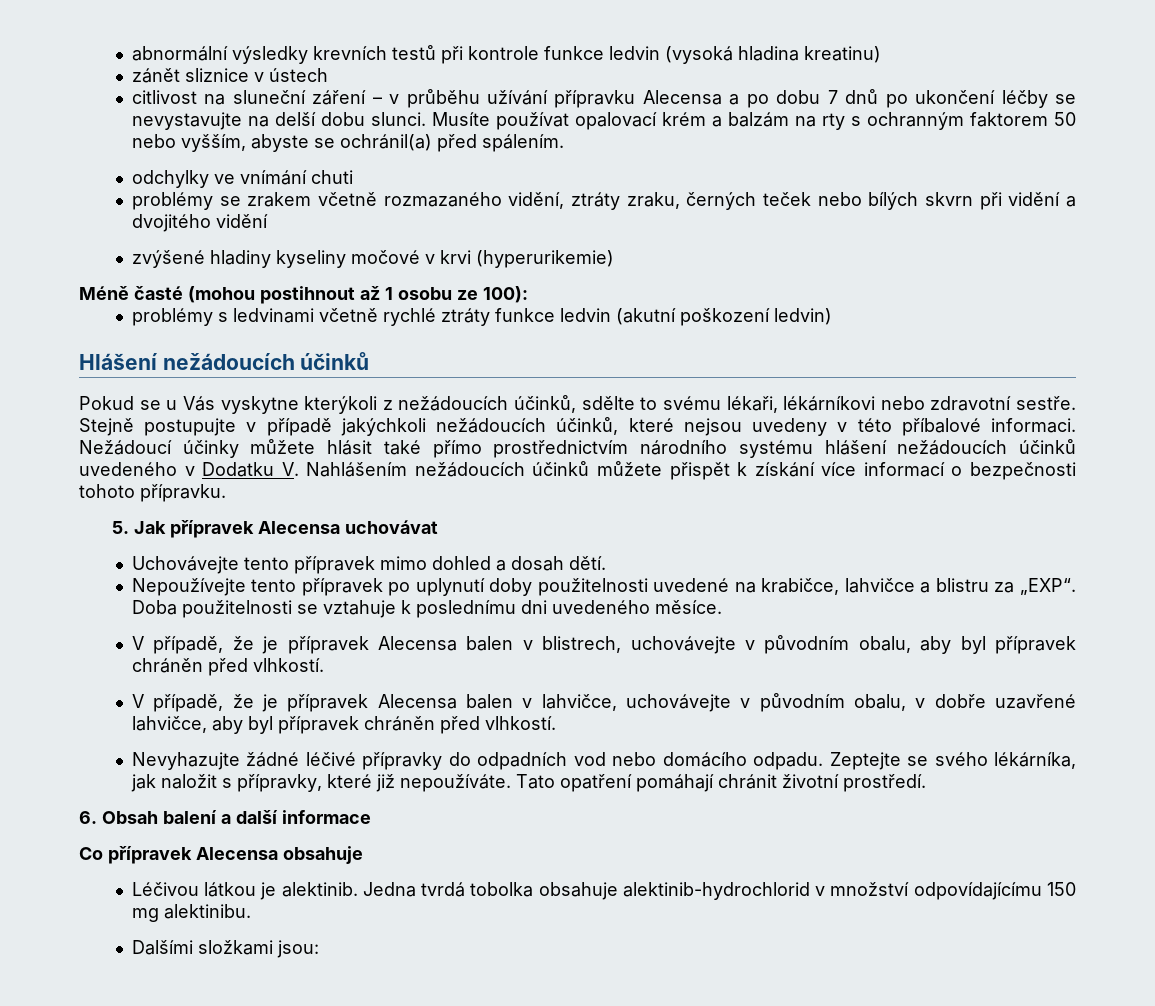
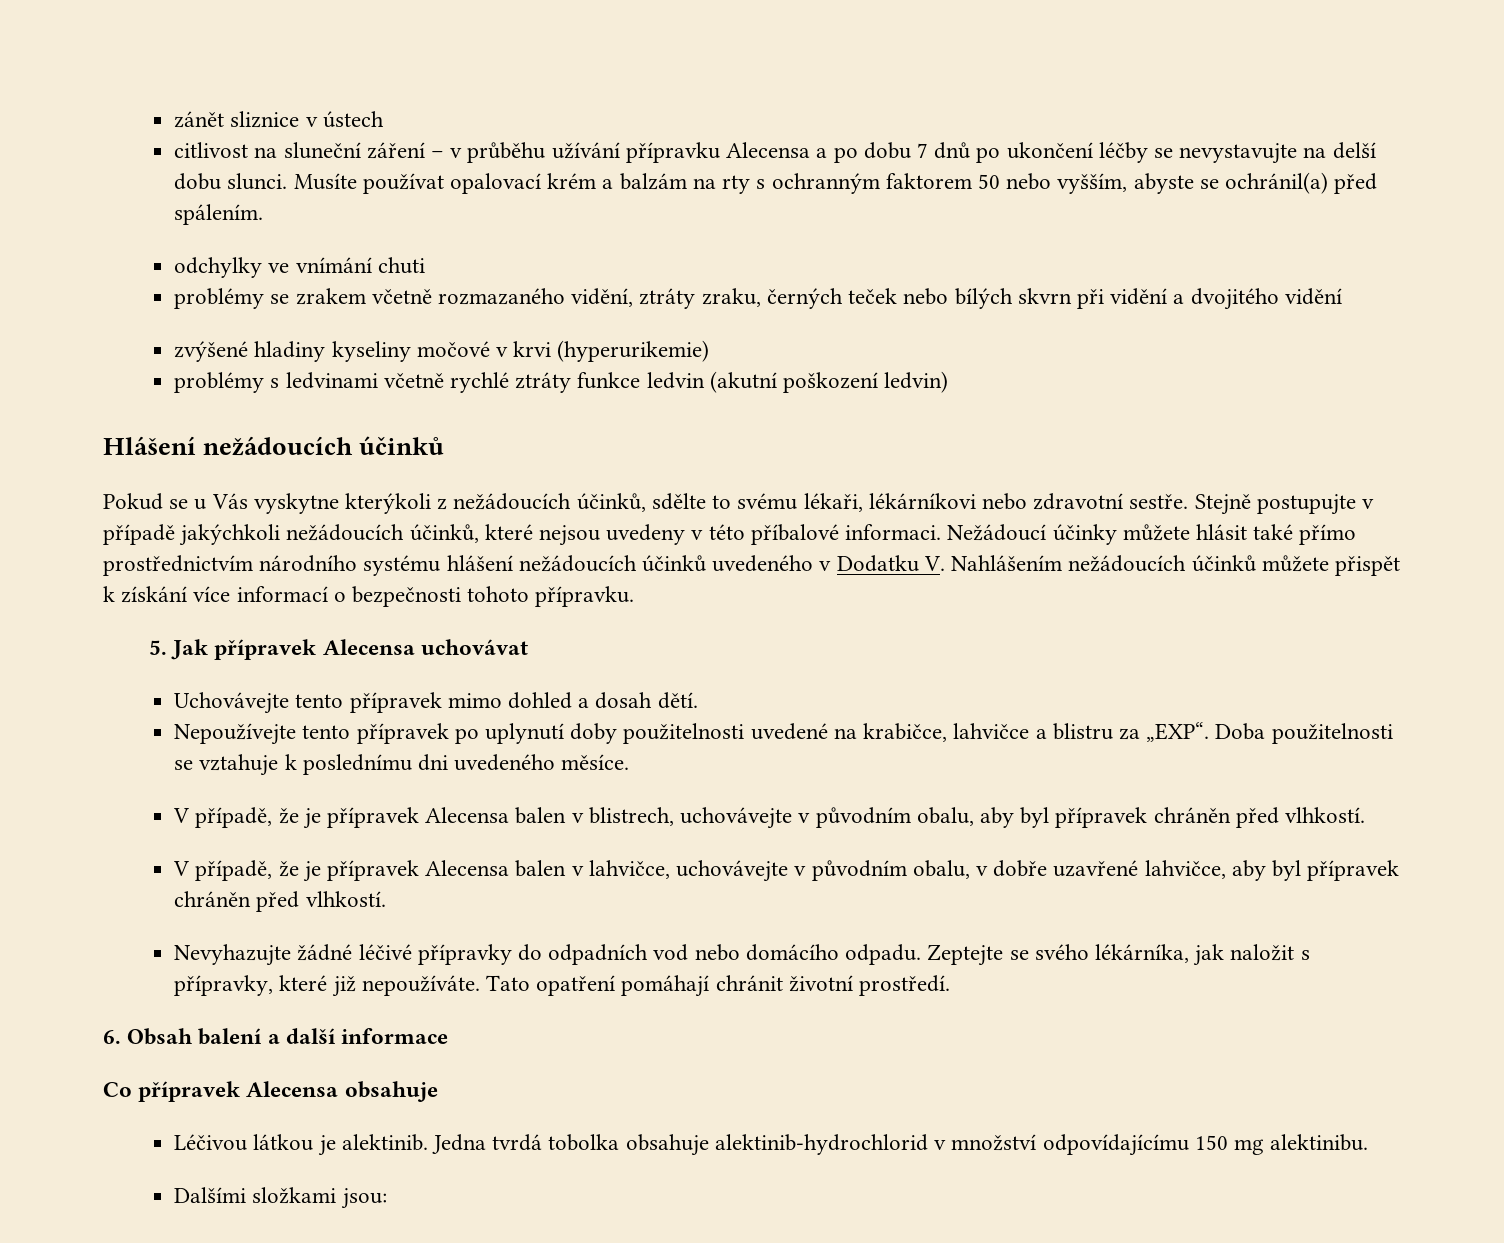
[131,45,881,64] abnormální výsledky krevních testů při kontrole funkce ledvin (vysoká hladina kreatinu) // -> (174, 119) none
[79,286,528,304] // Méně časté (mohou postihnout až 1 osobu ze 100): -> (710, 351) none

